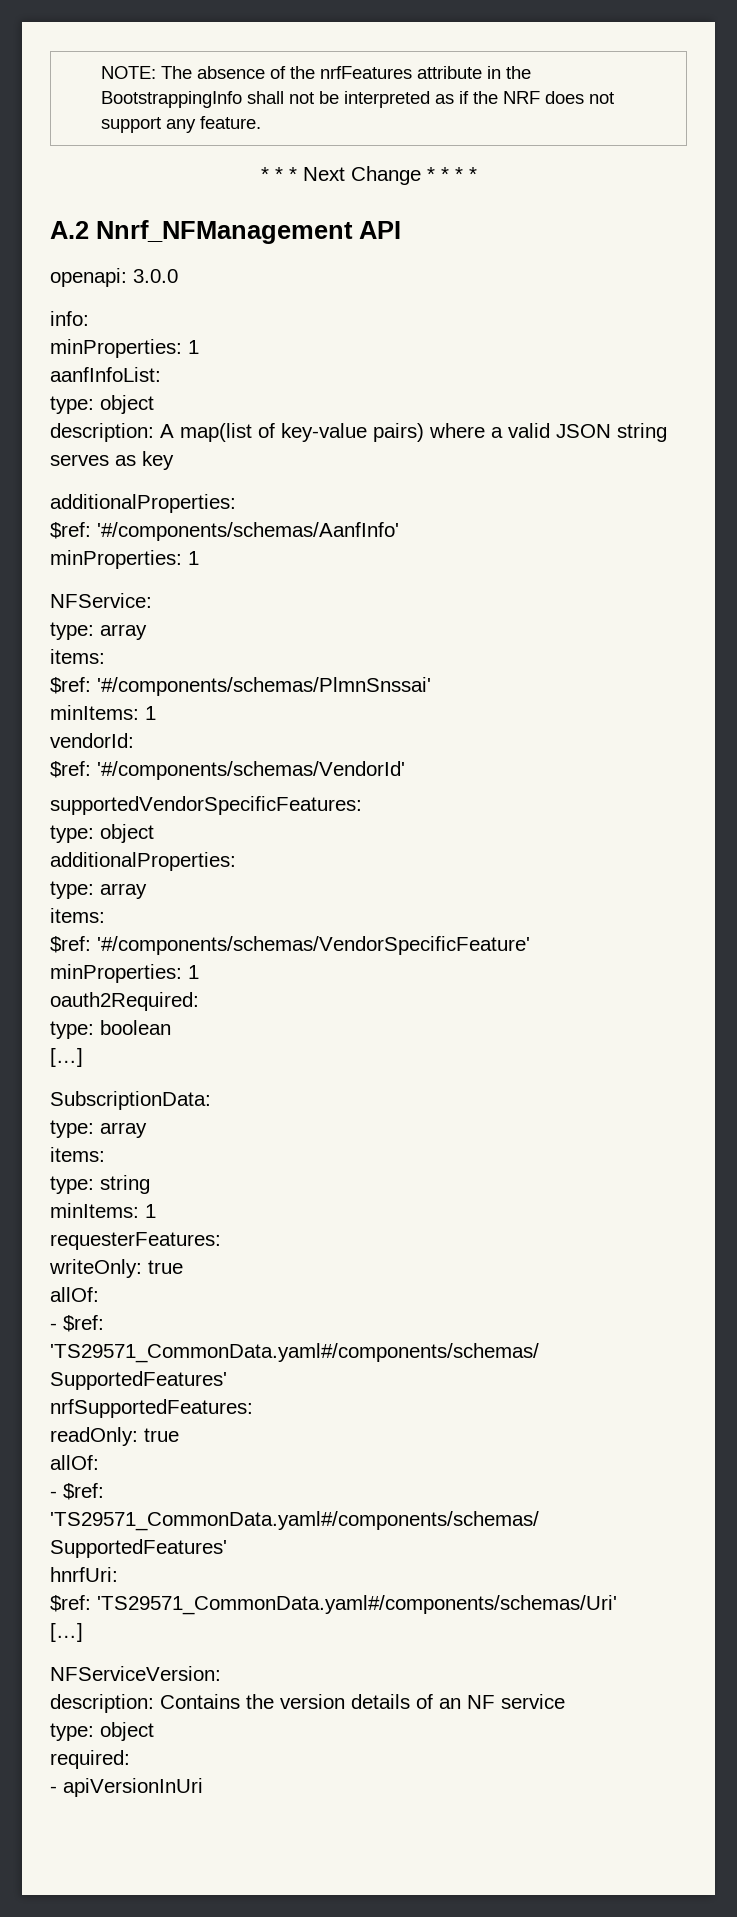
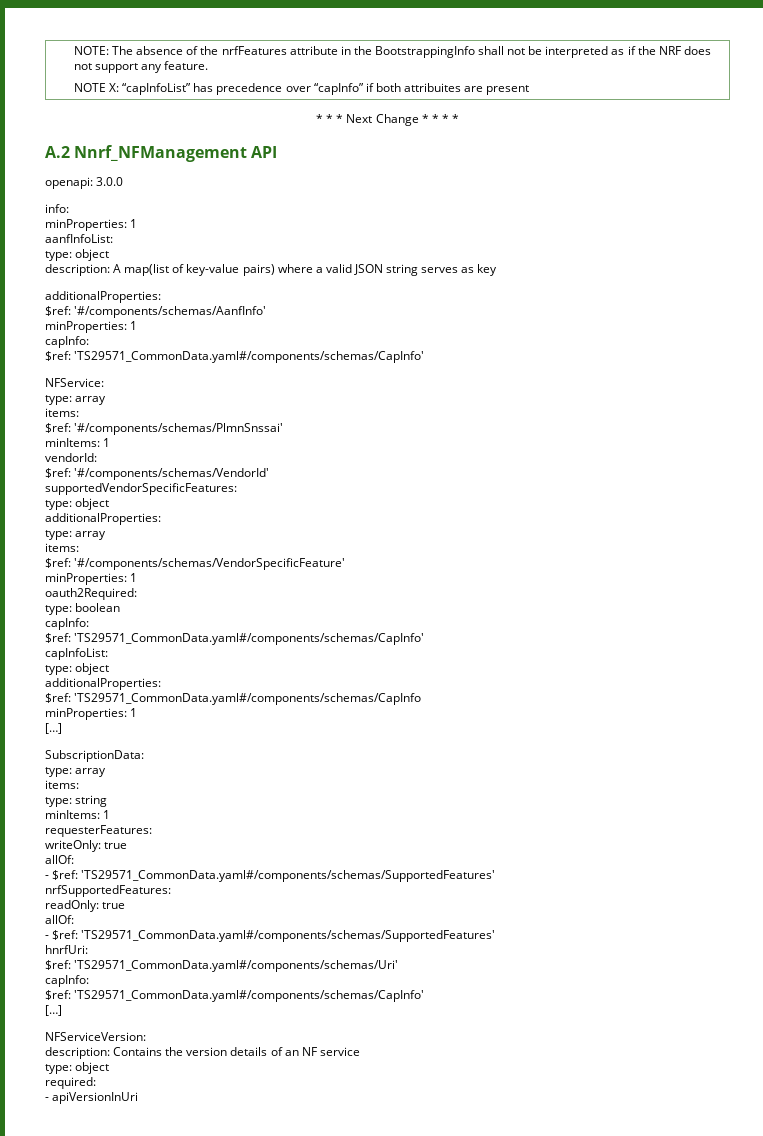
(262, 122) none -> [73,83,530,95] // NOTE X: “capInfoList” has precedence over “capInfo” if both attribuites are present
(199, 558) none -> [45,336,89,348] [45,351,425,363] // capInfo: // $ref: 'TS29571_CommonData.yaml#/components/schemas/CapInfo'
(171, 1027) none -> [45,618,89,630] [45,633,425,645] [45,648,108,660] [45,663,110,675] [45,678,161,690] [45,693,422,705] [45,708,138,720] // capInfo: // $ref: 'TS29571_CommonData.yaml#/components/schemas/CapInfo' // capInfoList: // type: object // additionalProperties: // $ref: 'TS29571_CommonData.yaml#/components/schemas/CapInfo // minProperties: 1
(617, 1605) none -> [45,975,89,987] [45,990,425,1002] // capInfo: // $ref: 'TS29571_CommonData.yaml#/components/schemas/CapInfo'

